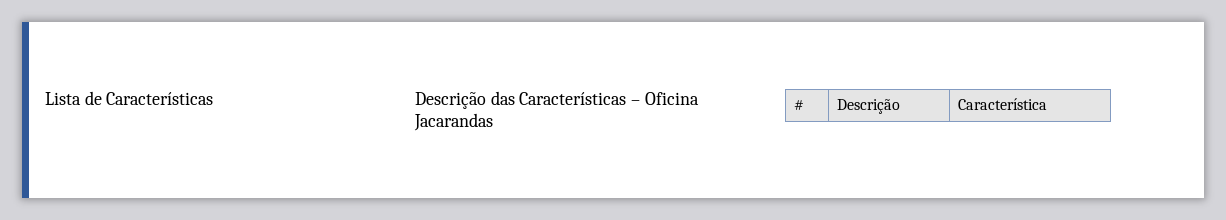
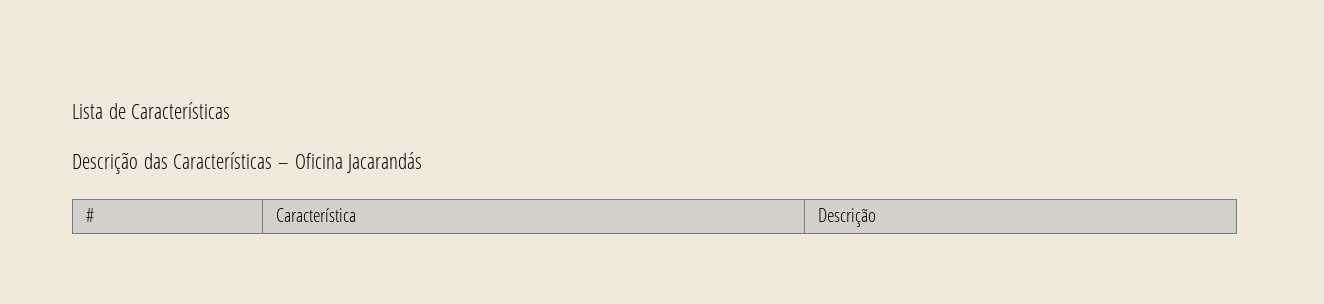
[414,113,493,131] Jacarandas -> [347,152,423,173] Jacarandás
[837,99,901,114] [958,98,1048,110] | Descrição | Característica -> [275,208,356,222] [817,208,876,227] | Característica | Descrição

